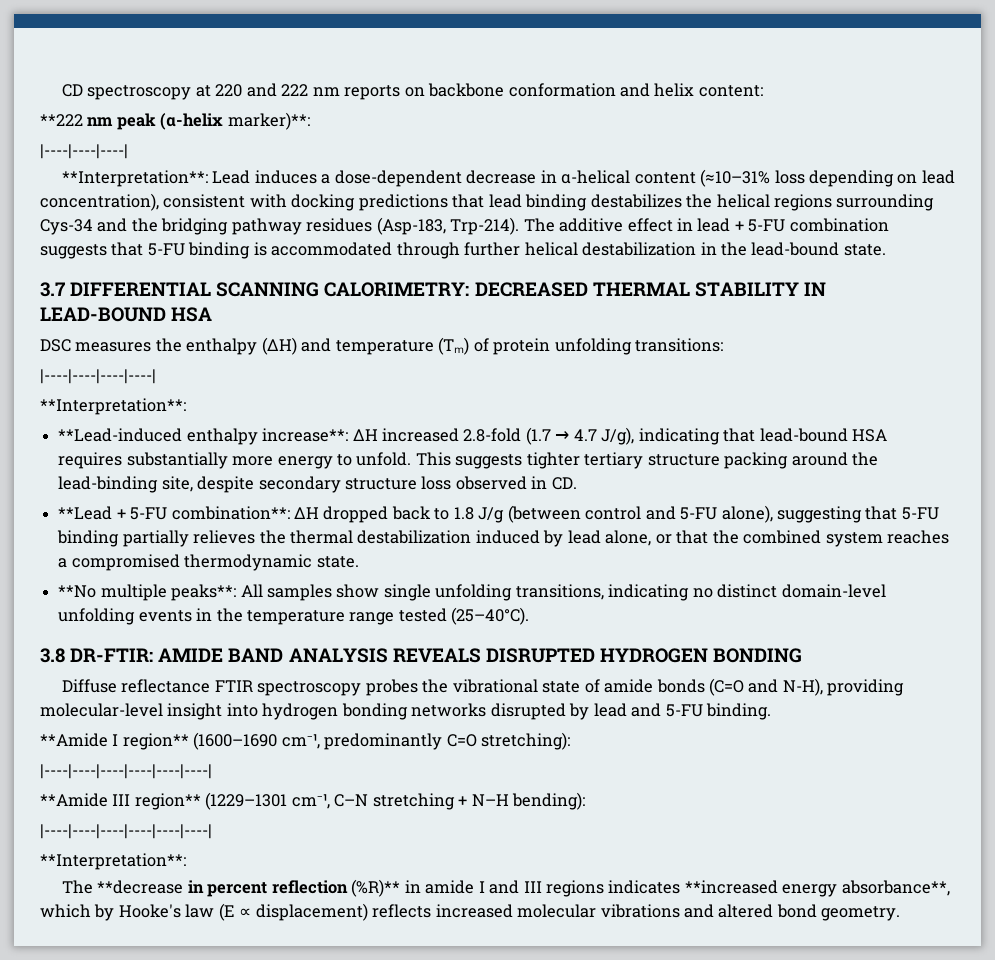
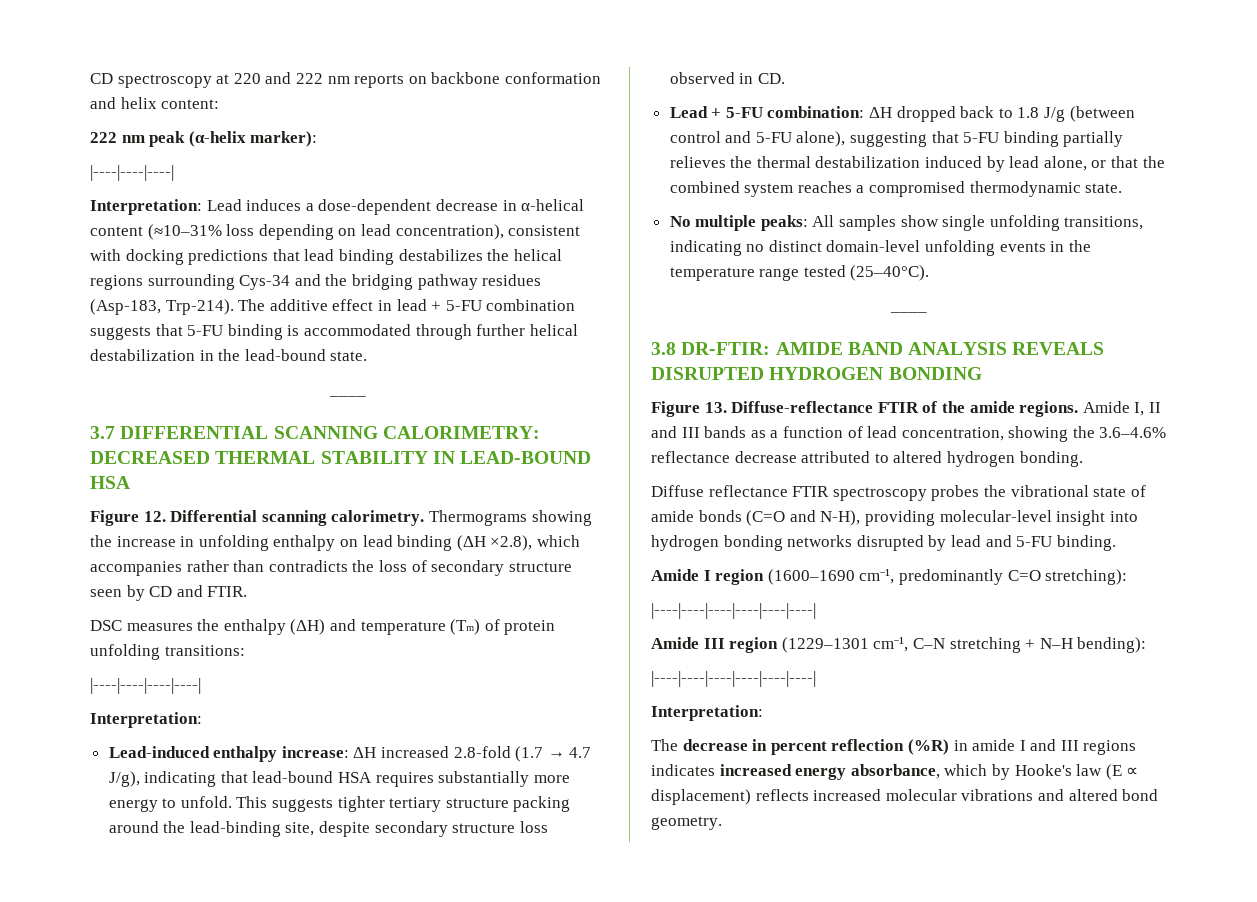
[40,114,83,126] **222 -> [90,132,117,143] 222
[227,112,310,130] marker)**: -> [250,131,318,147] marker):
[61,170,208,187] **Interpretation**: -> [90,199,202,215] Interpretation:
(886, 250) none -> [329,395,366,397] // ____
(213, 314) none -> [90,510,592,526] [90,535,580,551] [90,560,572,576] [90,585,248,601] // Figure 12. Differential scanning calorimetry. Thermograms showing the increase in unfolding enthalpy on lead binding (ΔH ×2.8), which accompanies rather than contradicts the loss of secondary structure seen by CD and FTIR.
[40,398,186,415] [58,428,349,445] **Interpretation**: // **Lead-induced enthalpy increase**: -> [90,712,202,728] [108,746,349,762] Interpretation: // Lead-induced enthalpy increase:
[58,506,290,520] **Lead + 5-FU combination**: -> [669,106,865,118] Lead + 5-FU combination:
[58,584,237,601] **No multiple peaks**: -> [669,215,808,231] No multiple peaks:
(530, 616) none -> [890,311,927,313] // ____
(803, 655) none -> [651,401,1161,417] [651,426,1167,442] [651,451,1083,467] // Figure 13. Diffuse-reflectance FTIR of the amide regions. Amide I, II and III bands as a function of lead concentration, showing the 3.6–4.6% reflectance decrease attributed to altered hydrogen bonding.
[40,733,189,750] **Amide I region** -> [651,569,765,585] Amide I region
[40,793,201,810] **Amide III region** -> [651,637,779,653] Amide III region
[40,853,186,870] [61,880,184,894] **Interpretation**: // The **decrease -> [651,705,763,721] [651,739,748,751] Interpretation: // The decrease
[351,879,401,897] (%R)** -> [907,739,949,755] (%R)
[684,880,950,897] **increased energy absorbance**, -> [719,764,940,780] increased energy absorbance,

